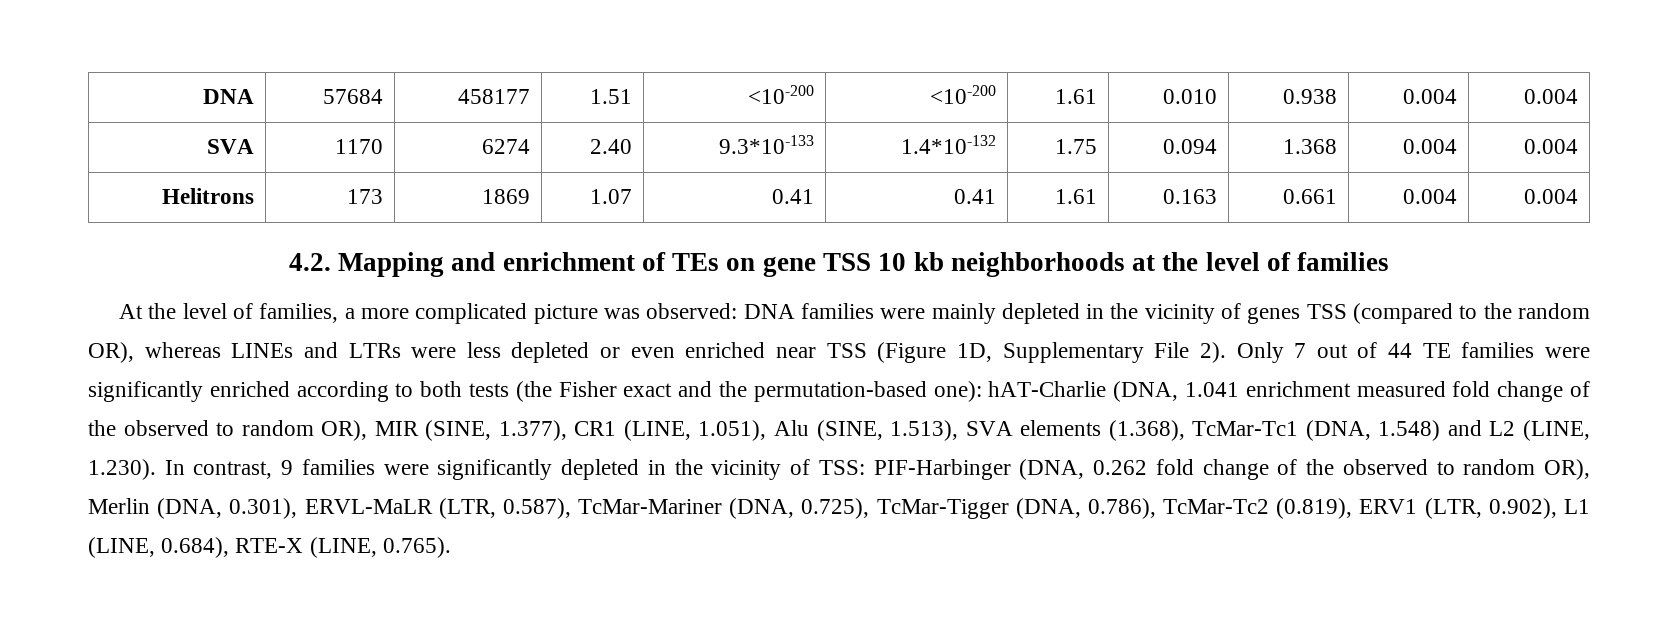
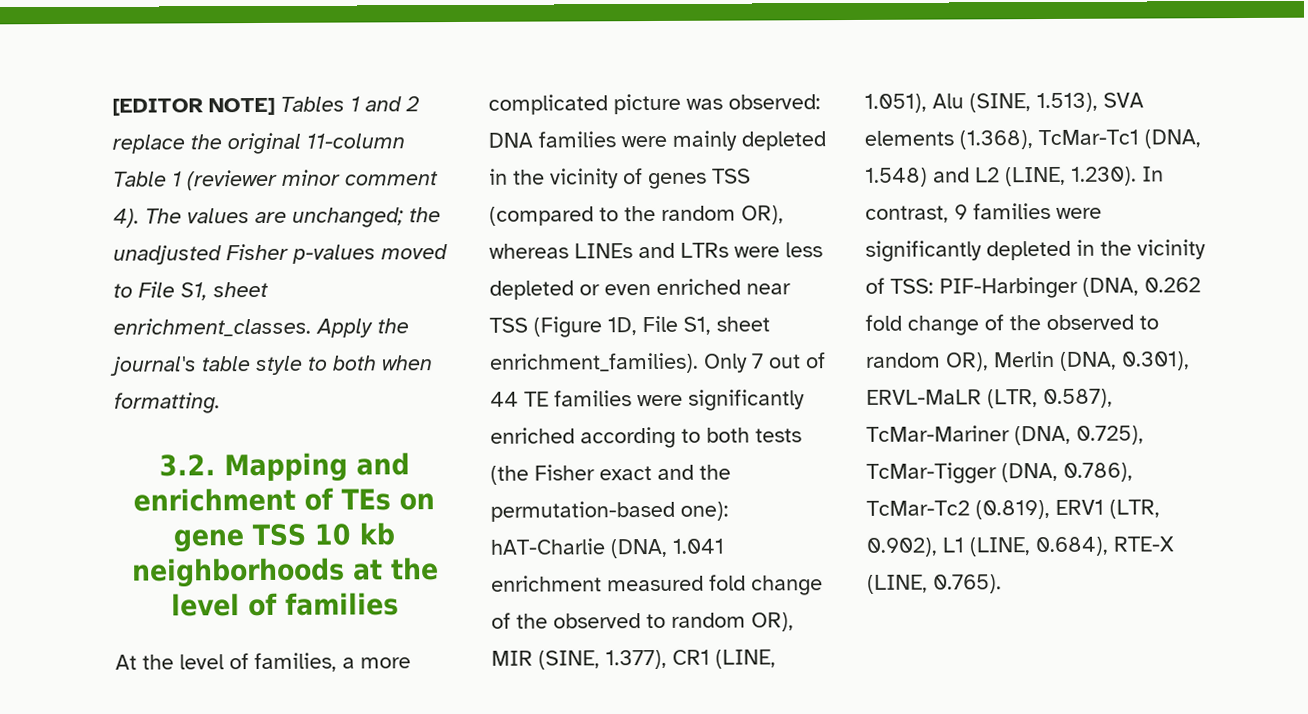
[202,89,254,104] [322,89,383,104] [457,89,530,104] [589,89,632,104] [747,85,814,104] [929,85,996,104] [1054,89,1097,104] [1162,89,1217,104] [1282,89,1337,104] [1402,89,1457,104] [1523,89,1578,104] [206,139,254,154] [334,139,383,154] [481,139,530,154] [589,139,632,154] [718,135,814,154] [900,135,996,154] [1054,139,1097,154] [1162,139,1217,154] [1282,139,1337,154] [1402,139,1457,154] [1523,139,1578,154] [161,188,254,204] [346,189,383,204] [481,189,530,204] [589,189,632,204] [771,189,814,204] [953,189,996,204] [1054,189,1097,204] [1162,189,1217,204] [1282,189,1337,204] [1402,189,1457,204] [1523,189,1578,204] [288,253,331,271] DNA | 57684 | 458177 | 1.51 | <10-200 | <10-200 | 1.61 | 0.010 | 0.938 | 0.004 | 0.004 // SVA | 1170 | 6274 | 2.40 | 9.3*10-133 | 1.4*10-132 | 1.75 | 0.094 | 1.368 | 0.004 | 0.004 // Helitrons | 173 | 1869 | 1.07 | 0.41 | 0.41 | 1.61 | 0.163 | 0.661 | 0.004 | 0.004 // 4.2. -> [112,96,420,116] [112,132,405,155] [113,169,439,191] [113,207,441,228] [113,243,448,265] [113,281,269,301] [113,317,409,338] [109,355,433,376] [114,392,221,414] [158,454,216,477] [EDITOR NOTE] Tables 1 and 2 replace the original 11-column Table 1 (reviewer minor comment 4). The values are unchanged; the unadjusted Fisher p-values moved to File S1, sheet enrichment_classes. Apply the journal's table style to both when formatting. // 3.2.
[1002,342,1226,363] Supplementary File 2). -> [642,315,770,335] [489,352,699,374] File S1, sheet enrichment_families).

